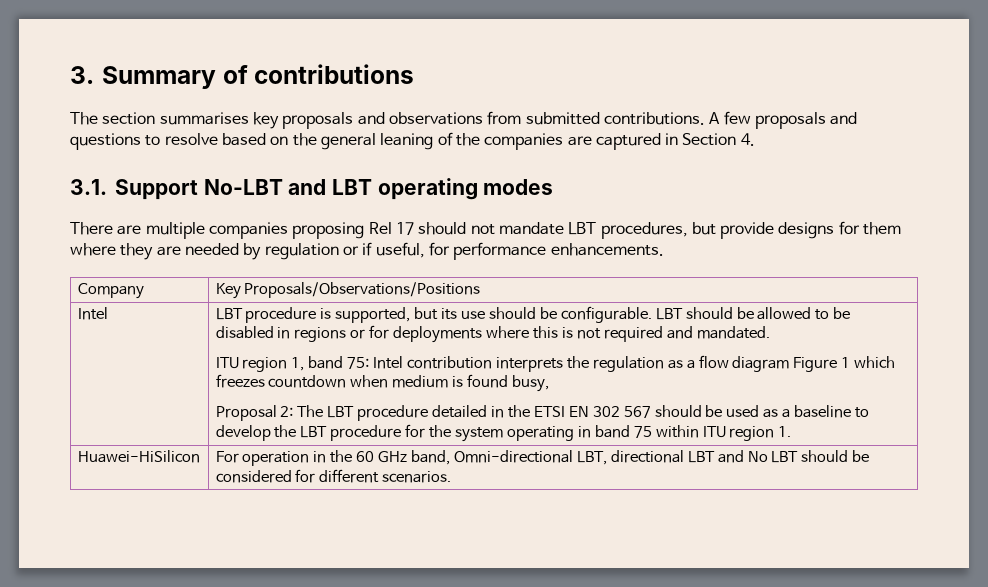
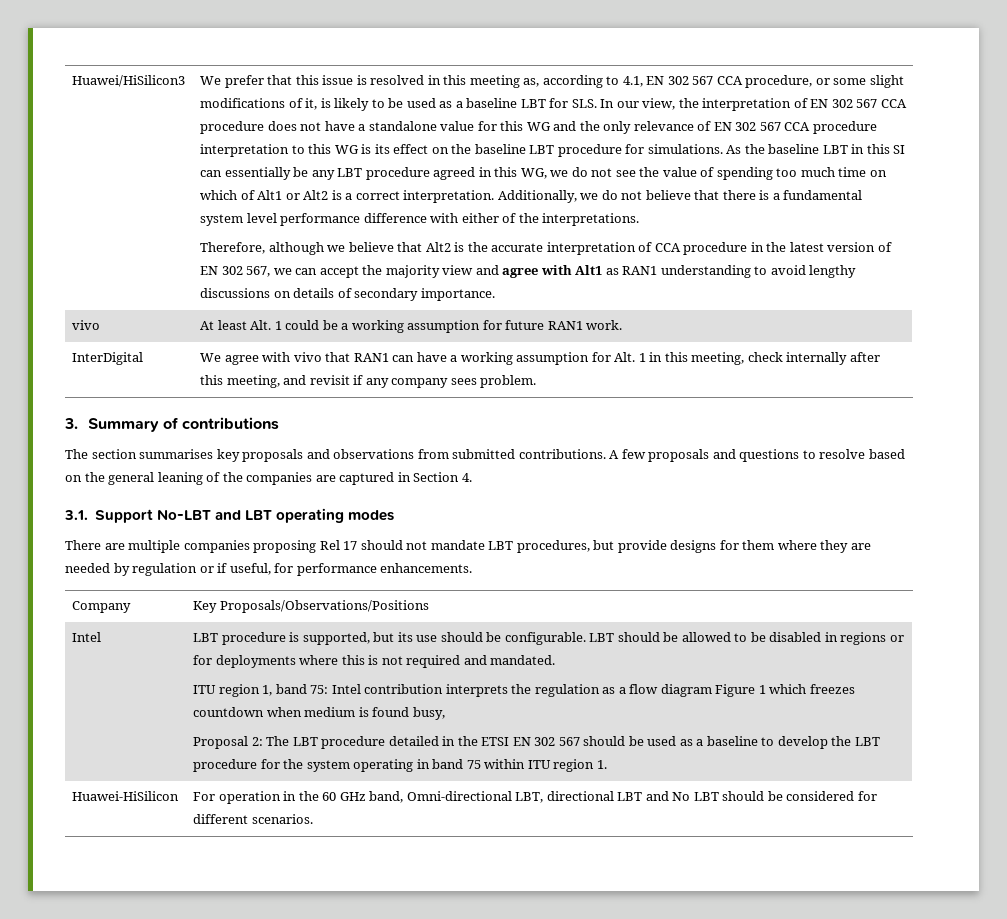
(70, 75) none -> [72,75,186,87] [200,75,904,88] [200,98,907,111] [200,121,877,134] [200,144,906,157] [200,167,887,180] [200,190,863,203] [200,213,640,226] [200,242,892,255] [200,265,857,278] [200,288,495,301] [72,320,101,330] [200,320,623,333] [72,352,144,365] [200,352,880,365] [200,375,537,388] Huawei/HiSilicon3 | We prefer that this issue is resolved in this meeting as, according to 4.1, EN 302 567 CCA procedure, or some slight modifications of it, is likely to be used as a baseline LBT for SLS. In our view, the interpretation of EN 302 567 CCA procedure does not have a standalone value for this WG and the only relevance of EN 302 567 CCA procedure interpretation to this WG is its effect on the baseline LBT procedure for simulations. As the baseline LBT in this SI can essentially be any LBT procedure agreed in this WG, we do not see the value of spending too much time on which of Alt1 or Alt2 is a correct interpretation. Additionally, we do not believe that there is a fundamental system level performance difference with either of the interpretations. // Therefore, although we believe that Alt2 is the accurate interpretation of CCA procedure in the latest version of EN 302 567, we can accept the majority view and agree with Alt1 as RAN1 understanding to avoid lengthy discussions on details of secondary importance. // vivo | At least Alt. 1 could be a working assumption for future RAN1 work. // InterDigital | We agree with vivo that RAN1 can have a working assumption for Alt. 1 in this meeting, check internally after this meeting, and revisit if any company sees problem. //

